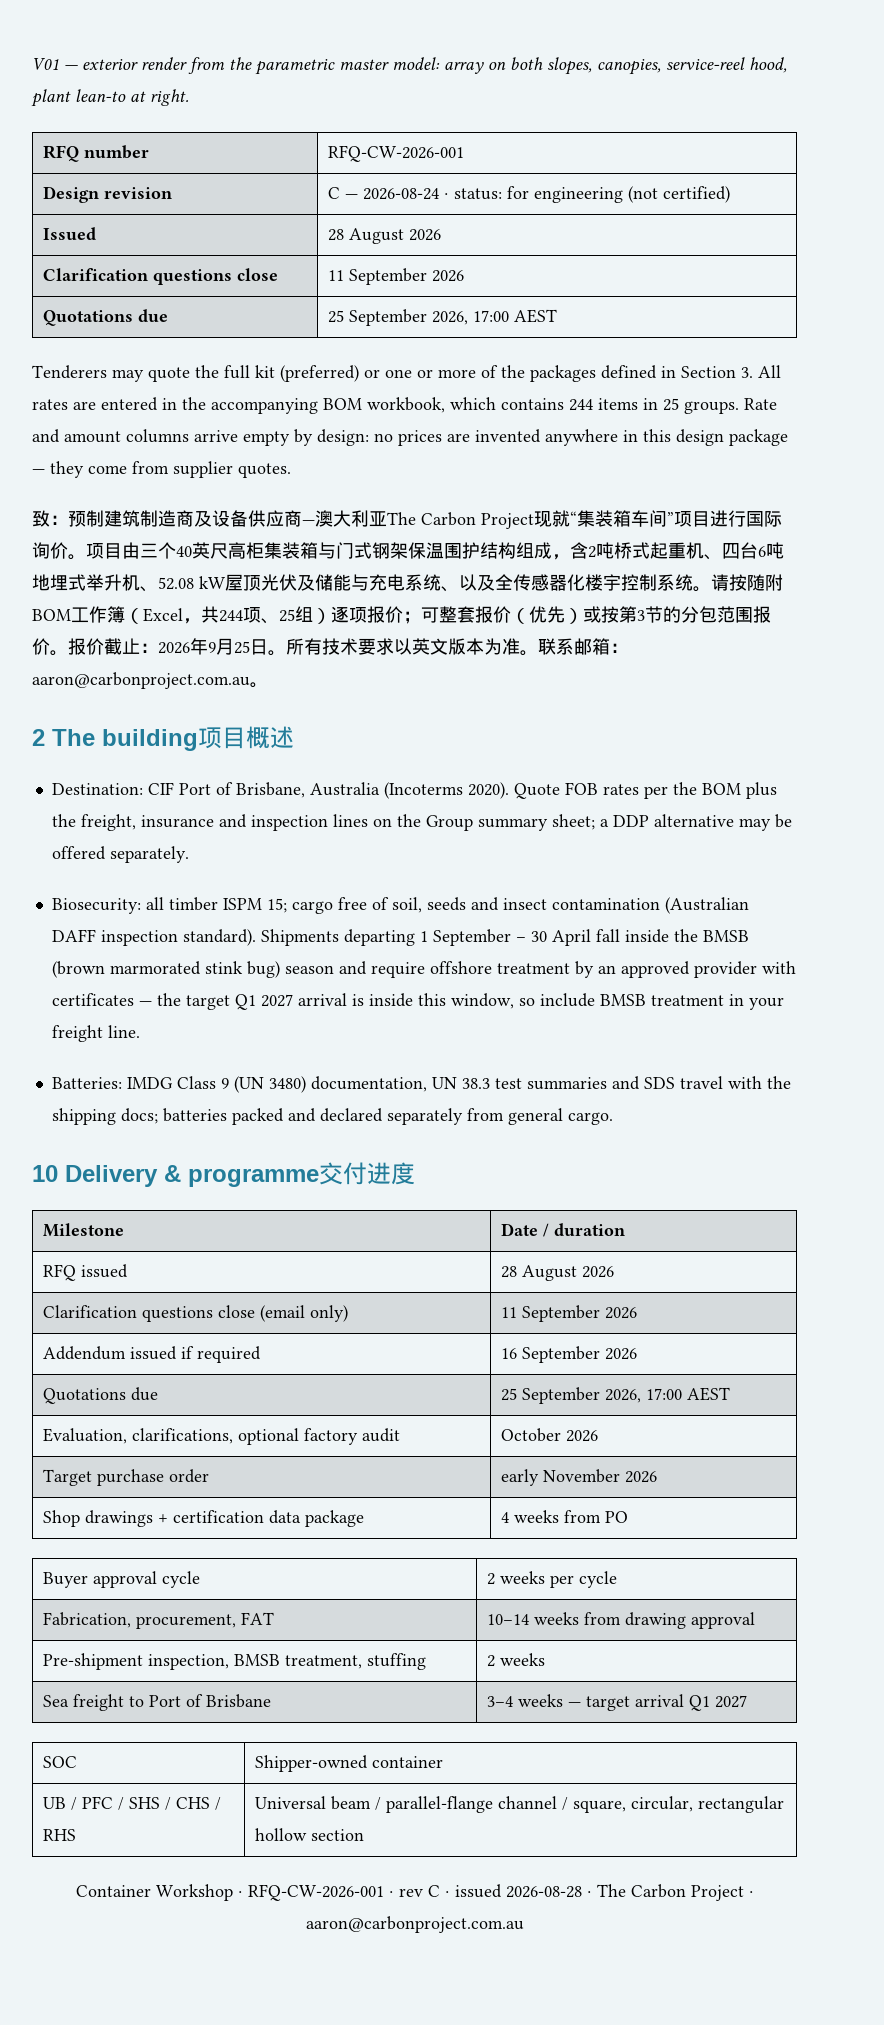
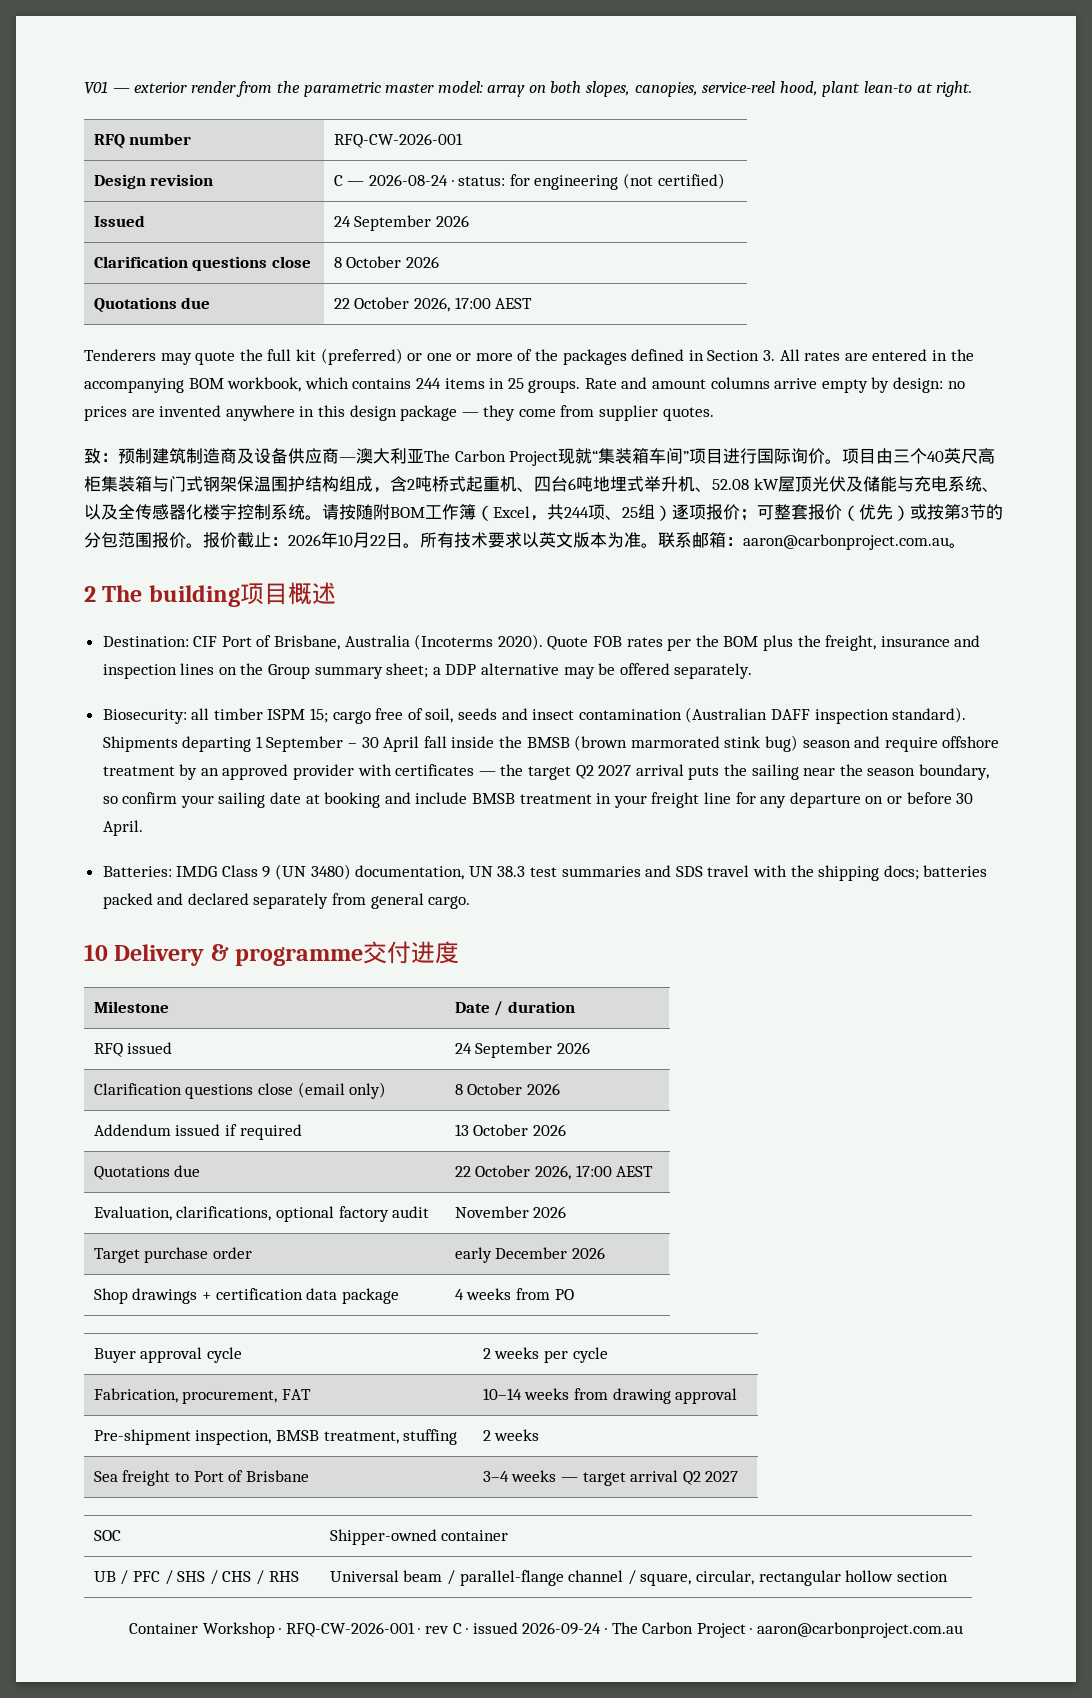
[327,228,404,244] 28 August -> [333,215,432,231] 24 September
[327,268,464,285] [42,309,168,326] [327,309,427,326] 11 September 2026 // Quotations due | 25 September -> [333,256,440,268] [93,297,211,313] [333,297,410,309] 8 October 2026 // Quotations due | 22 October
[208,638,250,655] 9月25 -> [338,532,386,548] 10月22
[234,994,256,1010] Q1 -> [575,765,594,779] Q2
[351,993,535,1009] is inside this window, so -> [688,764,989,780] [102,792,411,808] puts the sailing near the season boundary, so confirm your sailing date at booking and
[107,1025,140,1038] line. -> [703,792,974,808] [102,820,143,836] line for any departure on or before 30 April.
[500,1265,577,1281] 28 August -> [454,1042,553,1058] 24 September
[500,1305,600,1322] 11 September -> [454,1083,523,1095] 8 October
[500,1346,637,1363] [42,1387,158,1404] [500,1387,600,1404] 16 September 2026 // Quotations due | 25 September -> [454,1124,567,1136] [93,1165,201,1180] [454,1165,531,1177] 13 October 2026 // Quotations due | 22 October
[500,1428,561,1442] October -> [454,1206,529,1218] November
[542,1469,620,1483] November -> [495,1247,568,1259] December
[688,1695,710,1711] Q1 -> [682,1471,701,1485] Q2
[505,1886,582,1898] 2026-08-28 -> [522,1622,602,1635] 2026-09-24

